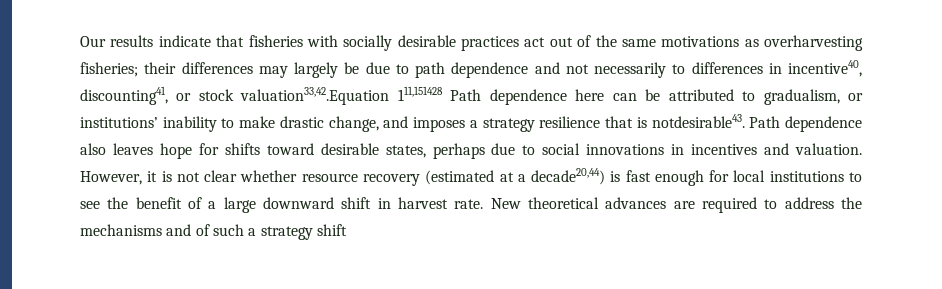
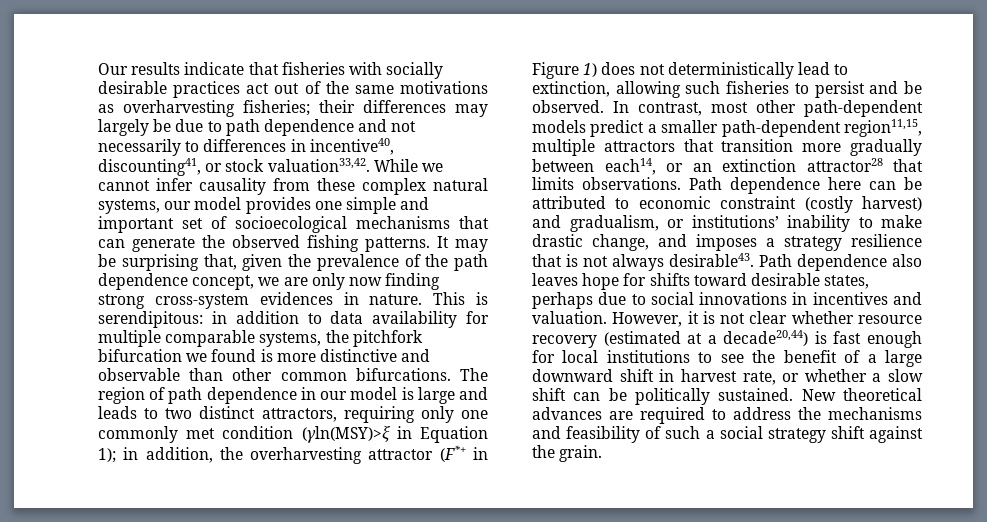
[240,86,443,105] valuation33,42.Equation 111,151428 -> [267,158,443,172] [98,178,488,195] [98,197,430,214] [98,216,489,233] [98,235,488,252] [98,254,488,271] [98,273,441,290] [98,292,488,309] [98,311,489,328] [98,330,423,347] [98,349,431,362] [98,368,488,381] [98,387,489,404] [98,406,488,423] [98,425,488,443] [98,445,488,464] [532,62,849,79] [532,81,922,98] [532,100,923,117] [532,119,922,137] [532,139,922,156] [532,158,923,175] [532,177,681,190] valuation33,42. While we cannot infer causality from these complex natural systems, our model provides one simple and important set of socioecological mechanisms that can generate the observed fishing patterns. It may be surprising that, given the prevalence of the path dependence concept, we are only now finding strong cross-system evidences in nature. This is serendipitous: in addition to data availability for multiple comparable systems, the pitchfork bifurcation we found is more distinctive and observable than other common bifurcations. The region of path dependence in our model is large and leads to two distinct attractors, requiring only one commonly met condition (γln(MSY)>ξ in Equation 1); in addition, the overharvesting attractor (F*+ in Figure 1) does not deterministically lead to extinction, allowing such fisheries to persist and be observed. In contrast, most other path-dependent models predict a smaller path-dependent region11,15, multiple attractors that transition more gradually between each14, or an extinction attractor28 that limits observations.
(756, 96) none -> [638,196,922,213] [532,215,561,228] economic constraint (costly harvest) and
[651,114,745,128] notdesirable43. -> [583,253,754,271] not always desirable43.
[454,199,484,209] rate. -> [742,369,923,385] [532,388,794,405] rate, or whether a slow shift can be politically sustained.
(192, 230) none -> [566,426,641,443] feasibility
(257, 232) none -> [719,426,763,439] social
(347, 230) none -> [869,426,923,443] [532,445,603,462] against the grain.

